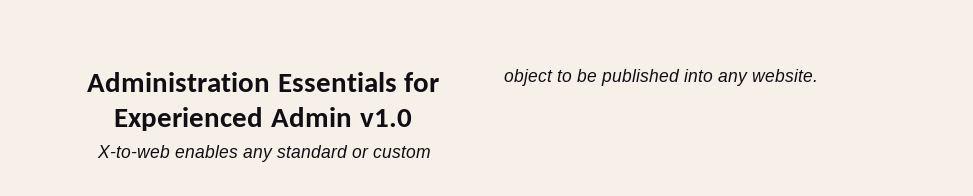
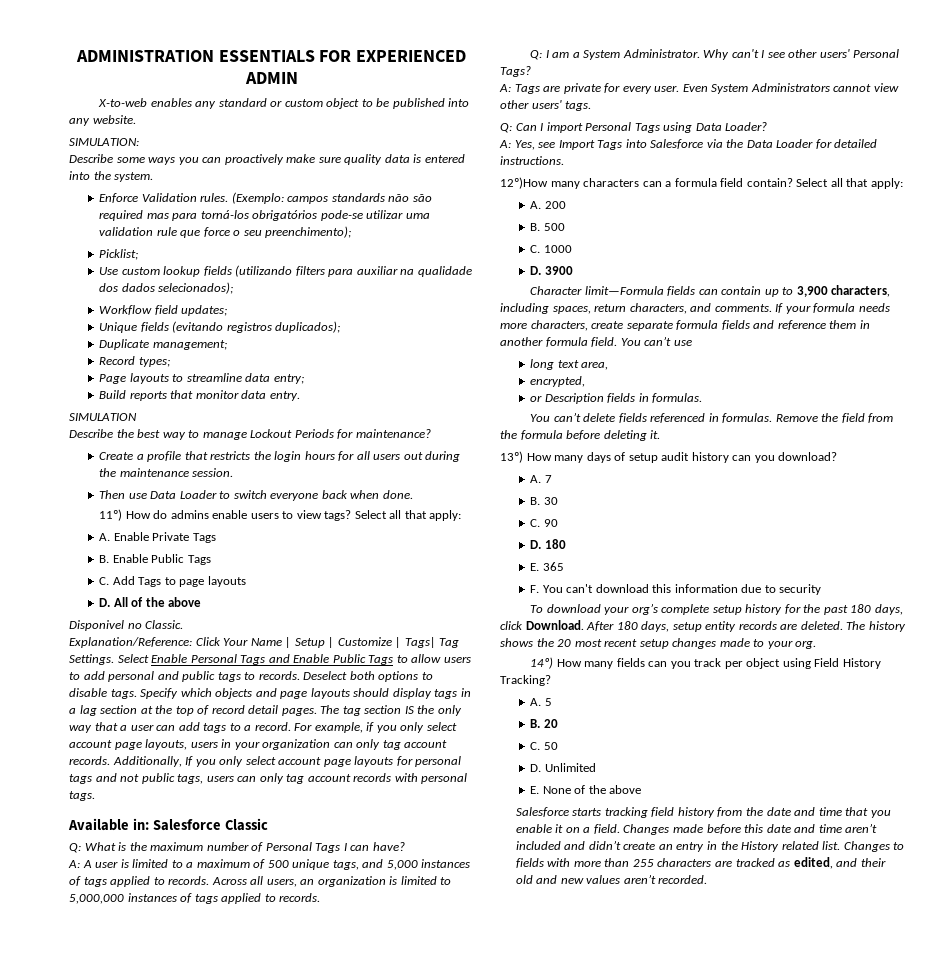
[86,72,440,92] [114,107,412,131] Administration Essentials for Experienced Admin v1.0 -> [75,50,467,62] [244,72,298,84] ADMINISTRATION ESSENTIALS FOR EXPERIENCED ADMIN
(818, 75) none -> [69,138,139,146] [69,154,465,165] [69,171,154,182] [99,192,432,204] [99,210,430,221] [99,226,352,238] [99,249,139,260] [99,265,472,277] [99,282,234,294] [99,305,228,316] [99,321,341,333] [99,339,227,350] [99,356,170,367] [99,373,304,384] [99,390,300,401] [69,413,137,421] [69,429,431,440] [99,451,461,462] [99,468,234,477] [99,490,413,501] [99,509,462,521] [99,532,216,543] [99,554,211,565] [99,576,246,587] [99,597,202,607] [69,620,184,631] [69,637,460,648] [69,654,471,665] [69,671,433,682] [69,688,471,699] [69,705,462,716] [69,722,457,733] [69,739,448,750] [69,756,462,767] [69,773,468,784] [69,791,95,801] [68,818,268,831] [69,842,405,853] [68,859,471,870] [69,876,452,887] [69,893,321,904] [530,49,900,60] [500,66,531,77] [499,83,899,94] [500,100,592,111] [500,122,768,133] [499,139,878,150] [500,156,564,165] [500,177,903,189] [530,201,566,209] [530,223,565,231] [530,245,572,253] [530,266,573,275] [530,285,891,297] [500,303,890,314] [500,320,870,331] [500,336,692,347] [530,359,609,370] [530,376,586,387] [530,393,703,404] [530,412,894,423] [500,430,661,441] [500,451,838,463] [530,475,552,483] [530,497,558,505] [530,519,558,527] [530,539,566,549] [530,562,564,571] [530,584,822,595] [530,603,903,615] [500,620,906,632] [500,638,817,649] [530,657,881,669] [500,675,551,686] [530,698,552,706] [530,719,558,728] [530,742,558,750] [530,763,596,772] [530,785,642,794] [515,807,891,818] [515,823,878,835] [515,840,905,852] [515,857,886,869] [515,874,708,884] // SIMULATION: // Describe some ways you can proactively make sure quality data is entered into the system. // Enforce Validation rules. (Exemplo: campos standards não são required mas para torná-los obrigatórios pode-se utilizar uma validation rule que force o seu preenchimento); // Picklist; // Use custom lookup fields (utilizando filters para auxiliar na qualidade dos dados selecionados); // Workflow field updates; // Unique fields (evitando registros duplicados); // Duplicate management; // Record types; // Page layouts to streamline data entry; // Build reports that monitor data entry. // SIMULATION // Describe the best way to manage Lockout Periods for maintenance? // Create a profile that restricts the login hours for all users out during the maintenance session. // Then use Data Loader to switch everyone back when done. // 11º) How do admins enable users to view tags? Select all that apply: // A. Enable Private Tags // B. Enable Public Tags // C. Add Tags to page layouts // D. All of the above // Disponivel no Classic. // Explanation/Reference: Click Your Name | Setup | Customize | Tags| Tag Settings. Select Enable Personal Tags and Enable Public Tags to allow users to add personal and public tags to records. Deselect both options to disable tags. Specify which objects and page layouts should display tags in a lag section at the top of record detail pages. The tag section IS the only way that a user can add tags to a record. For example, if you only select account page layouts, users in your organization can only tag account records. Additionally, If you only select account page layouts for personal tags and not public tags, users can only tag account records with personal tags. // Available in: Salesforce Classic // Q: What is the maximum number of Personal Tags I can have? // A: A user is limited to a maximum of 500 unique tags, and 5,000 instances of tags applied to records. Across all users, an organization is limited to 5,000,000 instances of tags applied to records. // Q: I am a System Administrator. Why can't I see other users' Personal Tags? // A: Tags are private for every user. Even System Administrators cannot view other users' tags. // Q: Can I import Personal Tags using Data Loader? // A: Yes, see Import Tags into Salesforce via the Data Loader for detailed instructions. // 12º)How many characters can a formula field contain? Select all that apply: // A. 200 // B. 500 // C. 1000 // D. 3900 // Character limit—Formula fields can contain up to 3,900 characters, including spaces, return characters, and comments. If your formula needs more characters, create separate formula fields and reference them in another formula field. You can’t use // long text area, // encrypted, // or Description fields in formulas. // You can’t delete fields referenced in formulas. Remove the field from the formula before deleting it. // 13º) How many days of setup audit history can you download? // A. 7 // B. 30 // C. 90 // D. 180 // E. 365 // F. You can't download this information due to security // To download your org’s complete setup history for the past 180 days, click Download. After 180 days, setup entity records are deleted. The history shows the 20 most recent setup changes made to your org. // 14º) How many fields can you track per object using Field History Tracking? // A. 5 // B. 20 // C. 50 // D. Unlimited // E. None of the above // Salesforce starts tracking field history from the date and time that you enable it on a field. Changes made before this date and time aren’t included and didn’t create an entry in the History related list. Changes to fields with more than 255 characters are tracked as edited, and their old and new values aren’t recorded.

